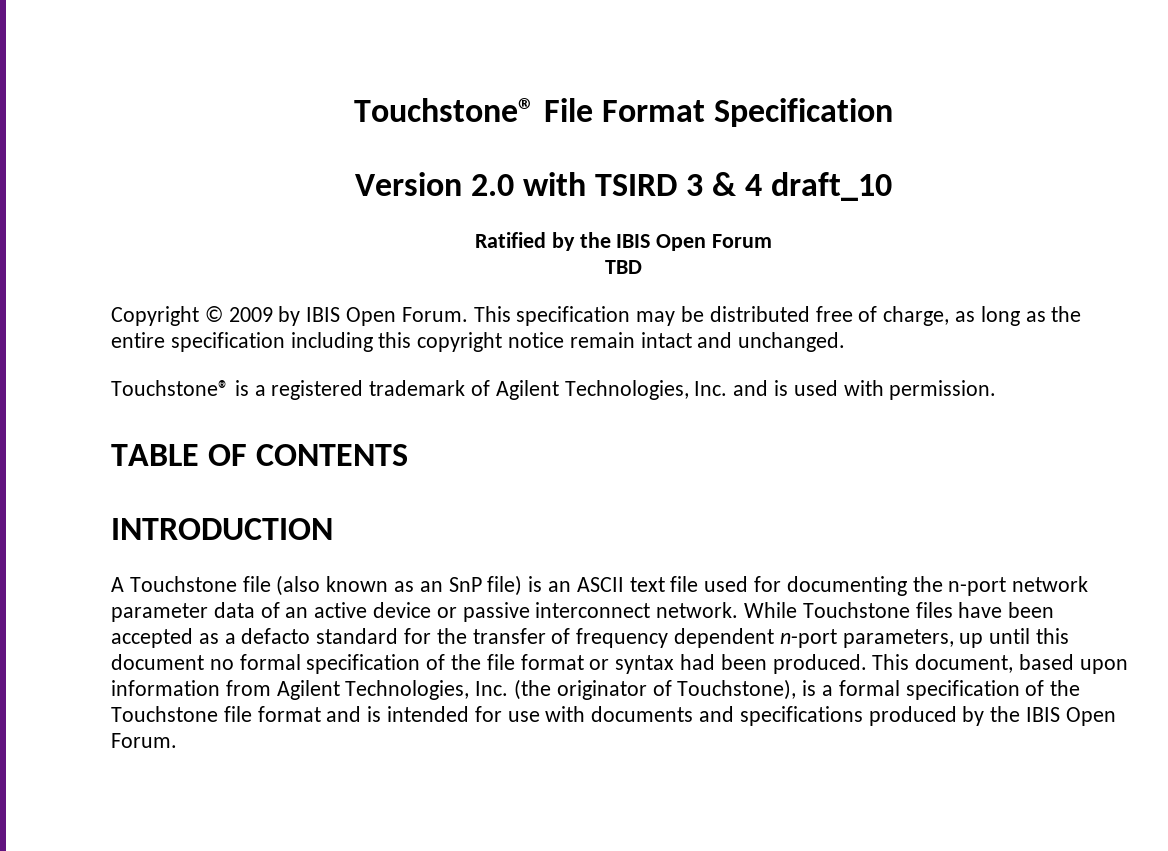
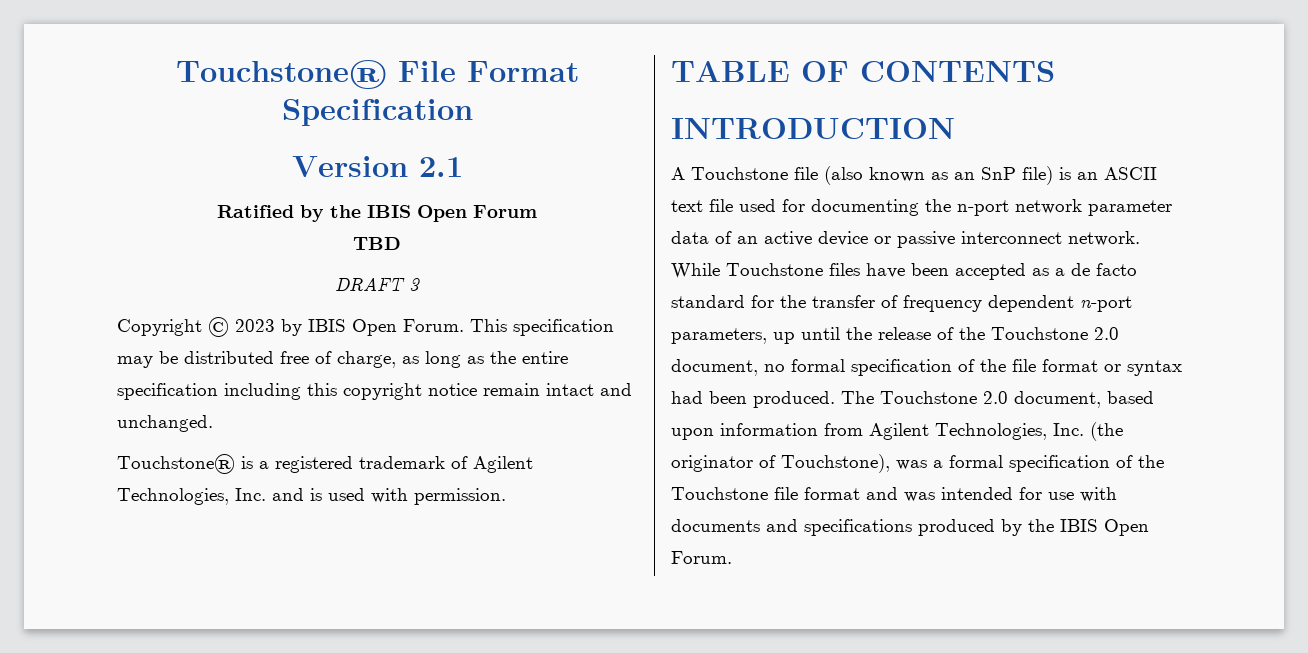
[470,172,893,201] 2.0 with TSIRD 3 & 4 draft_10 -> [418,157,463,177] 2.1
(642, 267) none -> [335,277,420,291] // DRAFT 3
[228,307,273,322] 2009 -> [235,319,275,332] 2023
[241,628,311,644] defacto -> [1071,263,1137,276] de facto
[1036,628,1070,644] [111,654,204,670] this document -> [846,327,1119,340] [671,359,758,376] the release of the Touchstone 2.0 document,
[872,654,910,670] This -> [841,391,1008,404] The Touchstone 2.0
[802,680,817,696] is -> [896,460,927,470] was
[367,706,382,722] is -> [904,492,935,502] was

